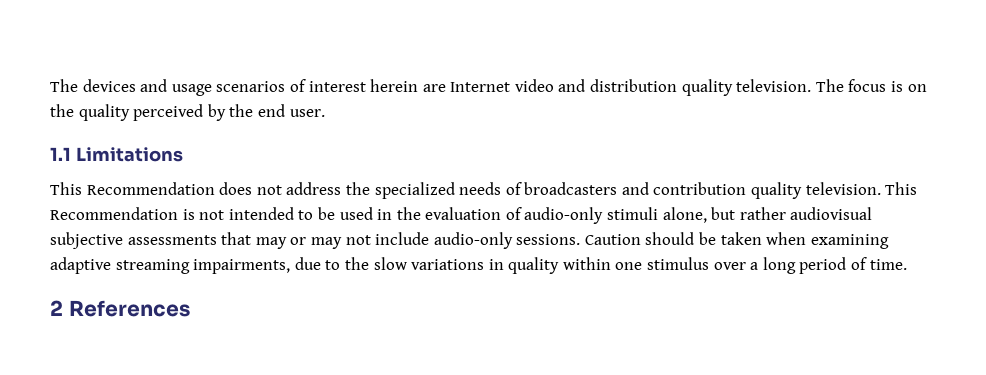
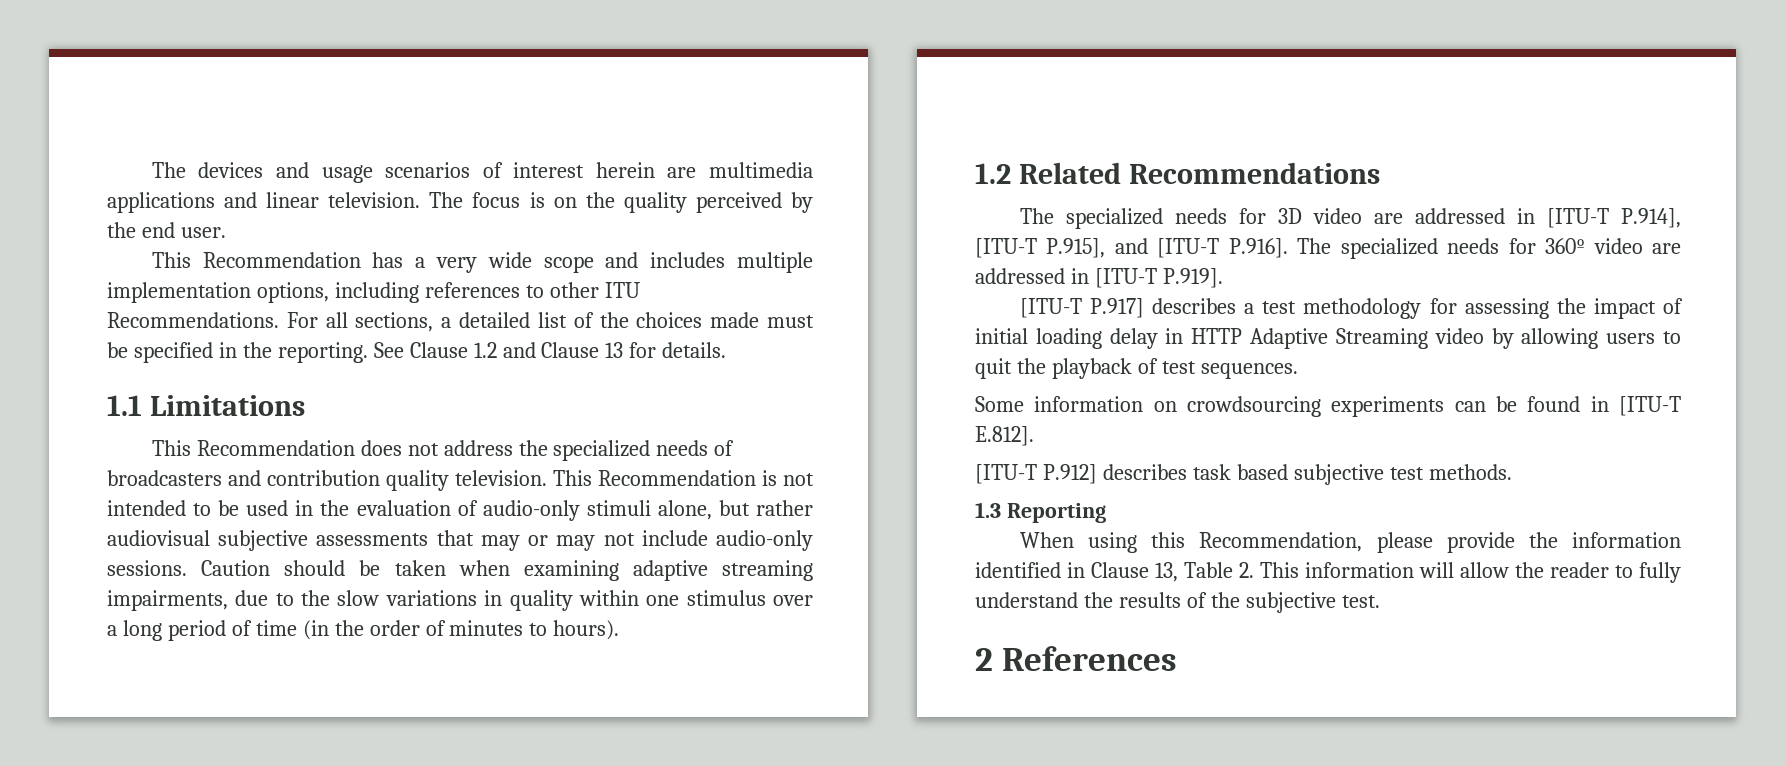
[450,79,733,96] Internet video and distribution quality -> [709,162,813,178] [107,192,320,213] multimedia applications and linear
(325, 113) none -> [151,252,814,273] [107,282,640,303] [107,312,815,332] [107,342,727,363] // This Recommendation has a very wide scope and includes multiple implementation options, including references to other ITU Recommendations. For all sections, a detailed list of the choices made must be specified in the reporting. See Clause 1.2 and Clause 13 for details.
[869,259,907,270] time. -> [255,620,620,640] [975,162,1380,184] [1019,208,1681,229] [975,238,1682,259] [975,268,1223,288] [1019,298,1684,319] [975,328,1681,349] [975,358,1298,379] [975,396,1681,417] [975,426,1034,446] [975,464,1512,485] [975,502,1106,523] [1019,532,1682,553] [975,562,1681,583] [975,592,1380,613] time (in the order of minutes to hours). // 1.2 Related Recommendations // The specialized needs for 3D video are addressed in [ITU-T P.914], [ITU-T P.915], and [ITU-T P.916]. The specialized needs for 360º video are addressed in [ITU-T P.919]. // [ITU-T P.917] describes a test methodology for assessing the impact of initial loading delay in HTTP Adaptive Streaming video by allowing users to quit the playback of test sequences. // Some information on crowdsourcing experiments can be found in [ITU-T E.812]. // [ITU-T P.912] describes task based subjective test methods. // 1.3 Reporting // When using this Recommendation, please provide the information identified in Clause 13, Table 2. This information will allow the reader to fully understand the results of the subjective test.

